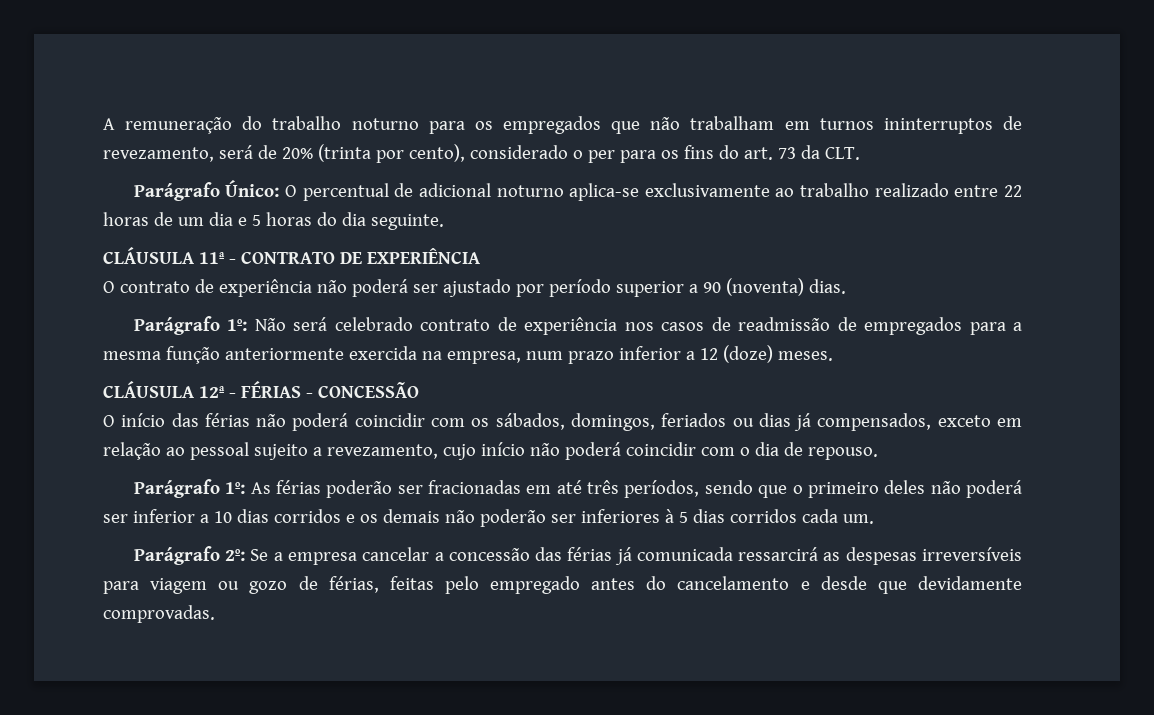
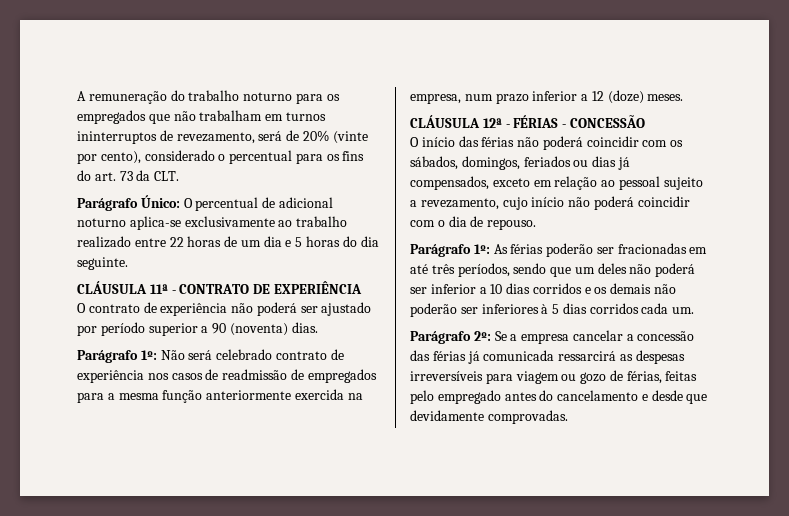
[317,144,371,162] (trinta -> [332,131,368,144] (vinte
[587,150,615,163] per -> [229,150,293,164] percentual
[792,482,879,498] o primeiro -> [574,267,595,274] um

